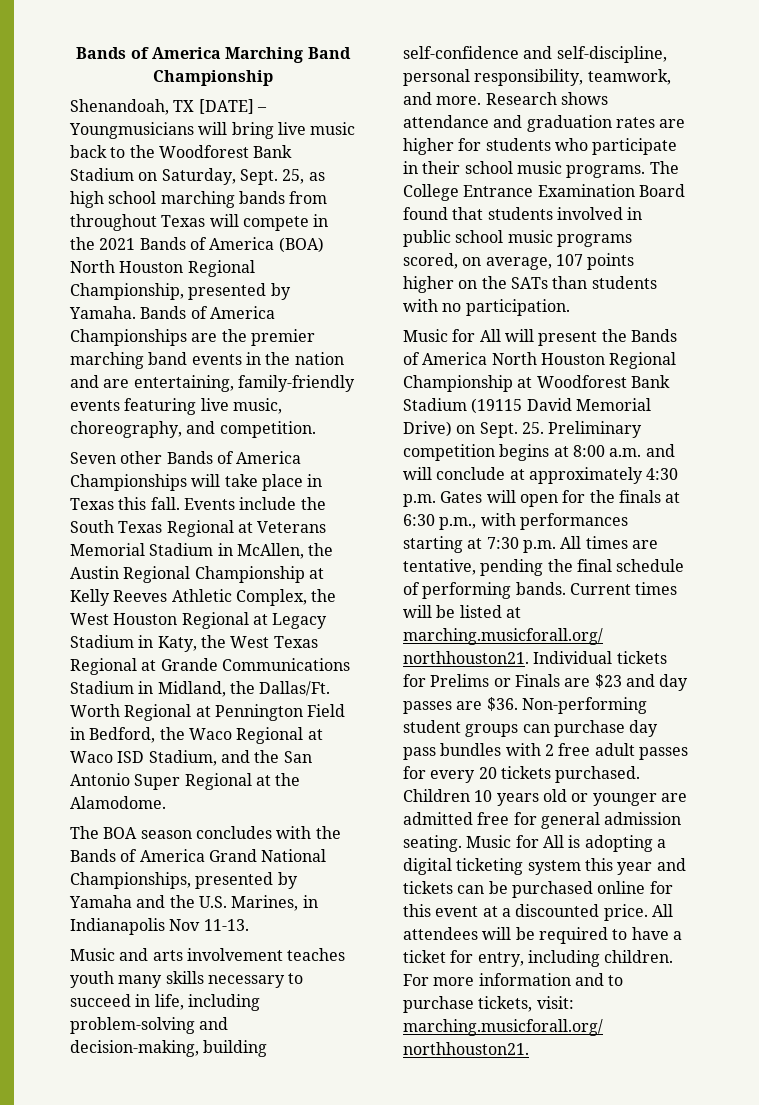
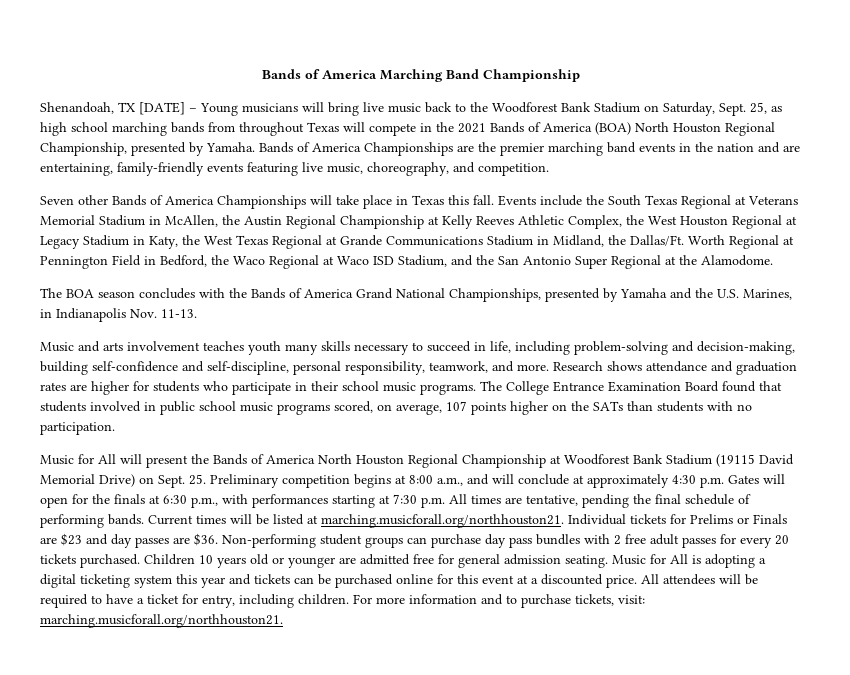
[69,122,194,139] Youngmusicians -> [200,103,298,116] Young musicians
[169,919,201,931] Nov -> [130,309,157,318] Nov.
[609,448,642,457] a.m. -> [437,477,463,486] a.m.,

